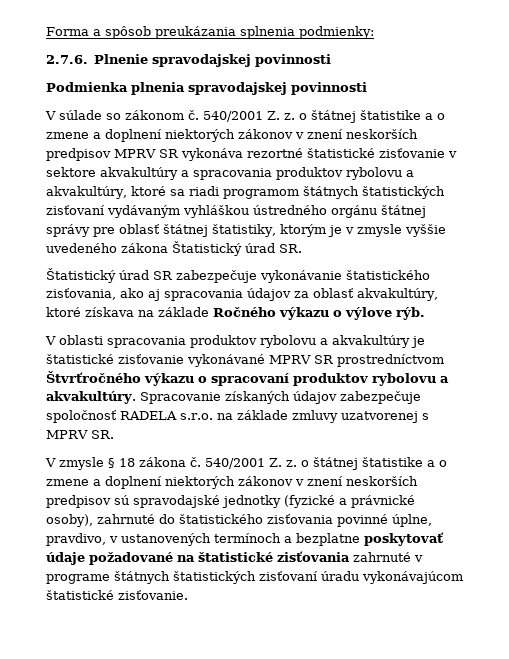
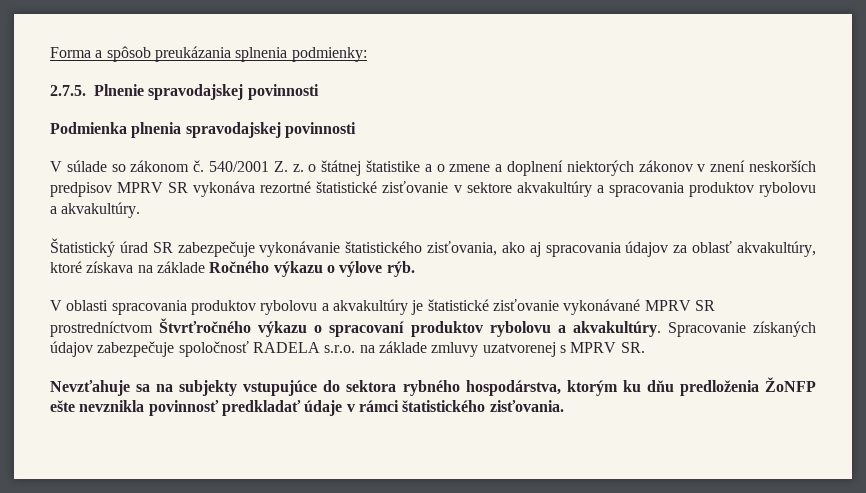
[46,55,88,64] 2.7.6. -> [50,85,86,96] 2.7.5.
[46,186,445,199] [46,205,426,218] [46,224,446,237] [46,241,302,256] akvakultúry, ktoré sa riadi programom štátnych štatistických zisťovaní vydávaným vyhláškou ústredného orgánu štátnej správy pre oblasť štátnej štatistiky, ktorým je v zmysle vyššie uvedeného zákona Štatistický úrad SR. -> [61,202,141,218] akvakultúry.
[45,457,447,470] [46,476,418,489] [46,495,415,508] [46,514,432,527] [46,532,444,546] [46,551,423,565] [46,571,463,584] [46,590,188,600] V zmysle § 18 zákona č. 540/2001 Z. z. o štátnej štatistike a o zmene a doplnení niektorých zákonov v znení neskorších predpisov sú spravodajské jednotky (fyzické a právnické osoby), zahrnuté do štatistického zisťovania povinné úplne, pravdivo, v ustanovených termínoch a bezplatne poskytovať údaje požadované na štatistické zisťovania zahrnuté v programe štátnych štatistických zisťovaní úradu vykonávajúcom štatistické zisťovanie. -> [50,377,817,396] [50,400,564,416] Nevzťahuje sa na subjekty vstupujúce do sektora rybného hospodárstva, ktorým ku dňu predloženia ŽoNFP ešte nevznikla povinnosť predkladať údaje v rámci štatistického zisťovania.

